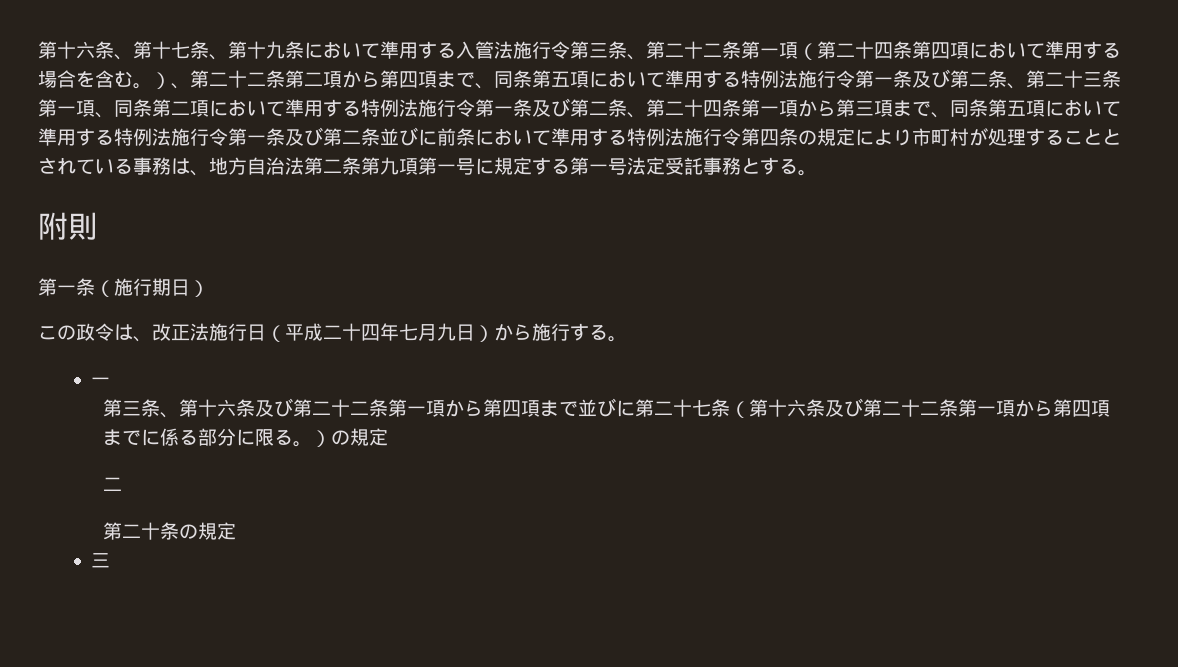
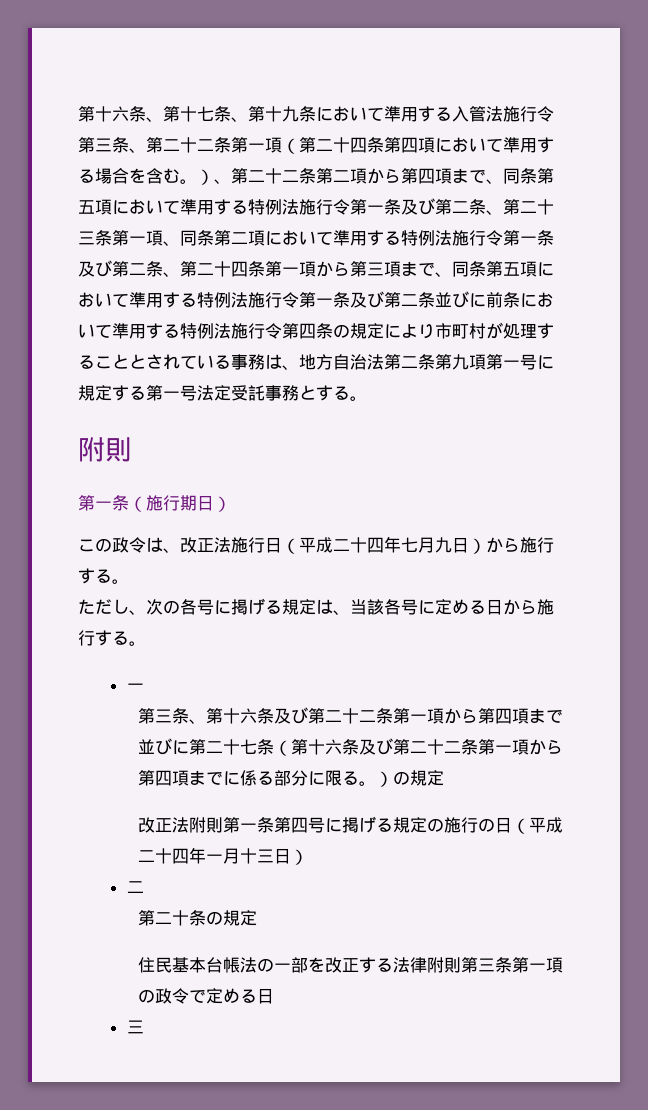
(627, 339) none -> [78,598,554,615] [78,630,146,646] // ただし、次の各号に掲げる規定は、当該各号に定める日から施行する。
[102,477,122,491] [102,522,236,540] 二 // 第二十条の規定 -> [137,816,563,834] [137,847,308,865] [126,881,144,893] [137,910,257,926] [137,957,563,973] [137,988,274,1004] 改正法附則第一条第四号に掲げる規定の施行の日（平成二十四年一月十三日） // 二 // 第二十条の規定 // 住民基本台帳法の一部を改正する法律附則第三条第一項の政令で定める日

